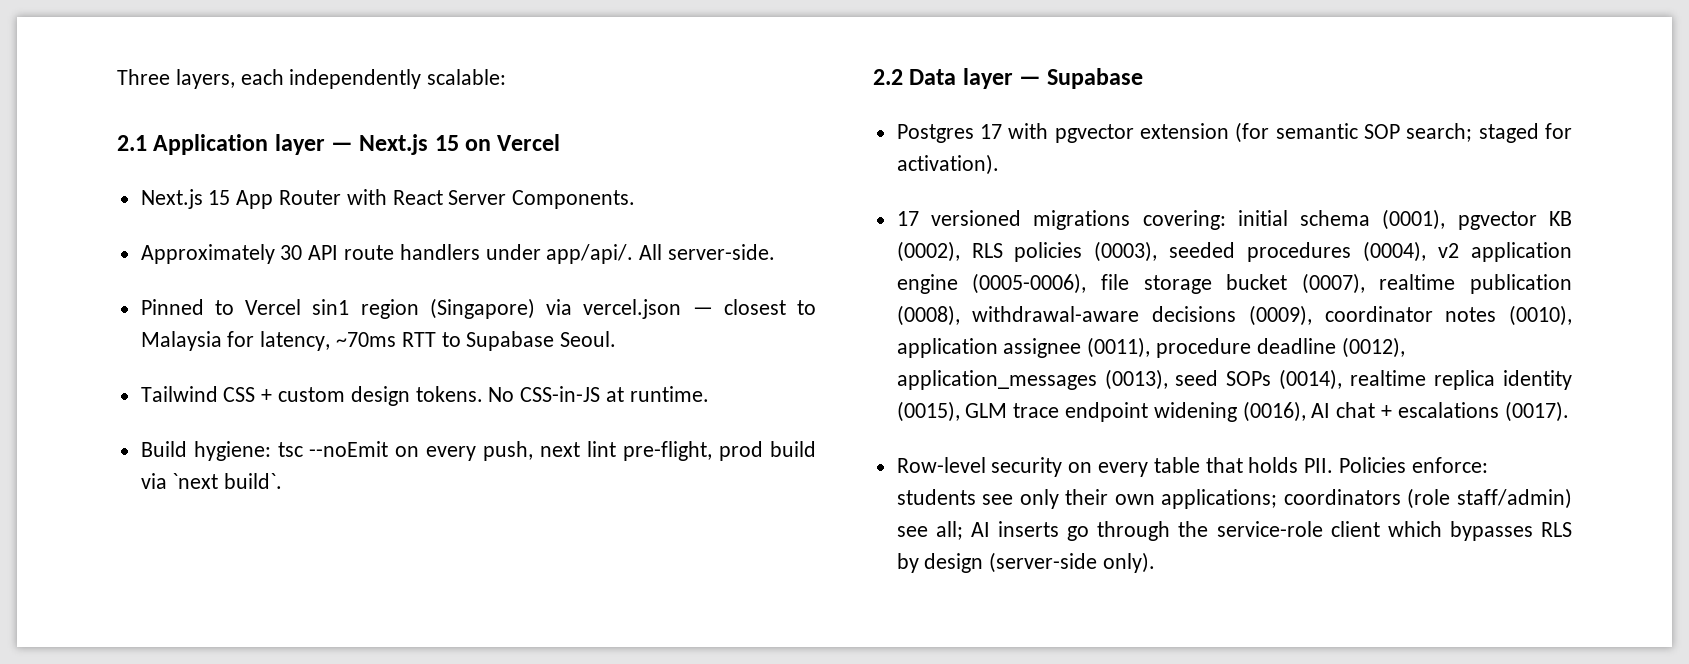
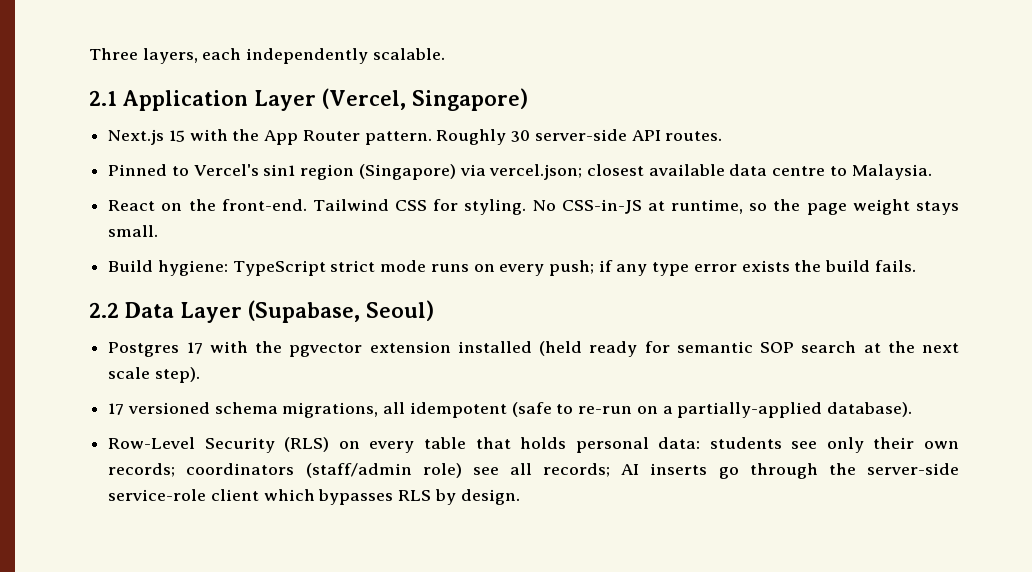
[427,69,507,85] scalable: -> [372,48,445,60] scalable.
[274,134,561,155] [140,189,636,209] [140,244,776,264] layer — Next.js 15 on Vercel // Next.js 15 App Router with React Server Components. // Approximately 30 API route handlers under app/api/. All server-side. -> [254,88,528,111] [108,129,723,145] Layer (Vercel, Singapore) // Next.js 15 with the App Router pattern. Roughly 30 server-side API routes.
[245,299,302,315] Vercel -> [193,164,259,176] Vercel's
[583,299,817,319] [140,331,617,351] [140,386,709,406] [140,441,817,461] [140,473,283,489] vercel.json — closest to Malaysia for latency, ~70ms RTT to Supabase Seoul. // Tailwind CSS + custom design tokens. No CSS-in-JS at runtime. // Build hygiene: tsc --noEmit on every push, next lint pre-flight, prod build via `next build`. -> [489,164,932,180] [108,199,959,215] [108,225,159,237] [108,260,916,276] vercel.json; closest available data centre to Malaysia. // React on the front-end. Tailwind CSS for styling. No CSS-in-JS at runtime, so the page weight stays small. // Build hygiene: TypeScript strict mode runs on every push; if any type error exists the build fails.
[962,68,1144,89] layer — Supabase -> [180,300,434,323] Layer (Supabase, Seoul)
(1049, 131) none -> [255,341,282,353] the
[1235,122,1572,143] [896,154,999,175] [896,209,1572,230] [896,241,1572,262] [896,273,1572,294] [896,305,1572,326] [896,337,1405,358] [896,369,1572,390] [896,401,1569,422] [896,457,1063,477] (for semantic SOP search; staged for activation). // 17 versioned migrations covering: initial schema (0001), pgvector KB (0002), RLS policies (0003), seeded procedures (0004), v2 application engine (0005-0006), file storage bucket (0007), realtime publication (0008), withdrawal-aware decisions (0009), coordinator notes (0010), application assignee (0011), procedure deadline (0012), application_messages (0013), seed SOPs (0014), realtime replica identity (0015), GLM trace endpoint widening (0016), AI chat + escalations (0017). // Row-level security -> [457,341,959,357] [108,367,200,383] [108,402,912,418] [108,437,330,453] installed (held ready for semantic SOP search at the next scale step). // 17 versioned schema migrations, all idempotent (safe to re-run on a partially-applied database). // Row-Level Security (RLS)
[1304,457,1488,473] PII. Policies enforce: -> [575,437,701,453] personal data:
[1161,488,1572,509] [896,521,963,540] applications; coordinators (role staff/admin) see all; -> [108,463,611,478] records; coordinators (staff/admin role) see all records;
(1209, 529) none -> [867,463,960,475] server-side
[924,552,1156,573] design (server-side only). -> [460,489,520,505] design.

